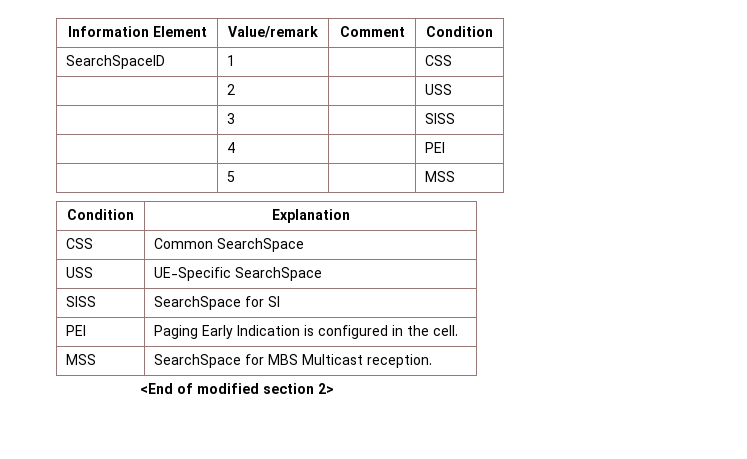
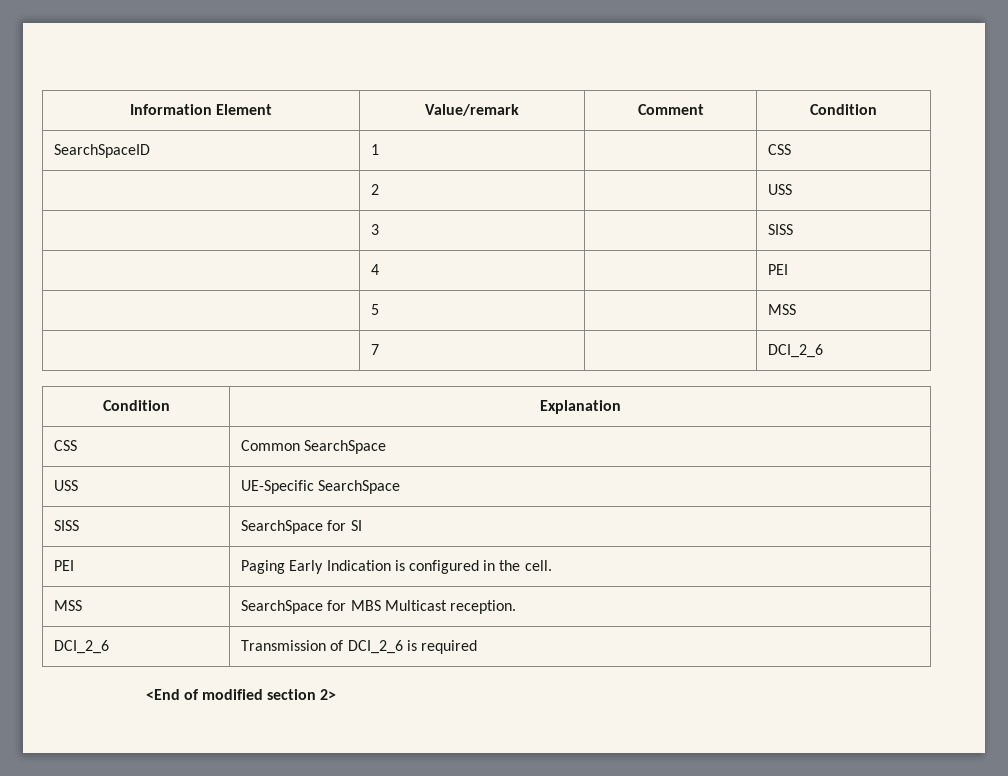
(456, 176) none -> [371,344,380,355] [768,344,824,358] // | 7 | | DCI_2_6
(433, 361) none -> [54,640,110,654] [241,640,477,654] // DCI_2_6 | Transmission of DCI_2_6 is required

